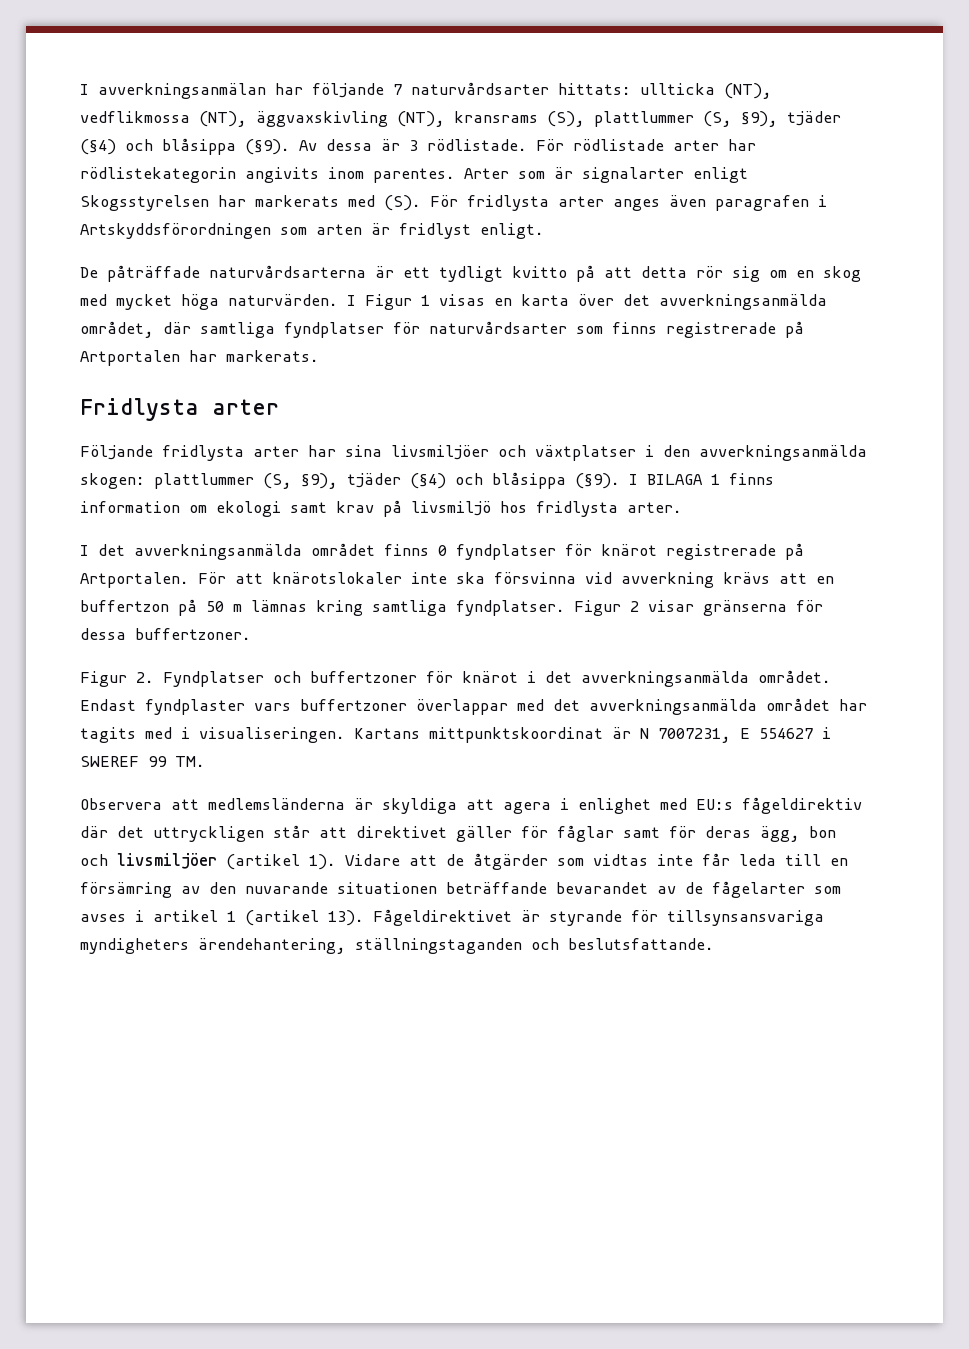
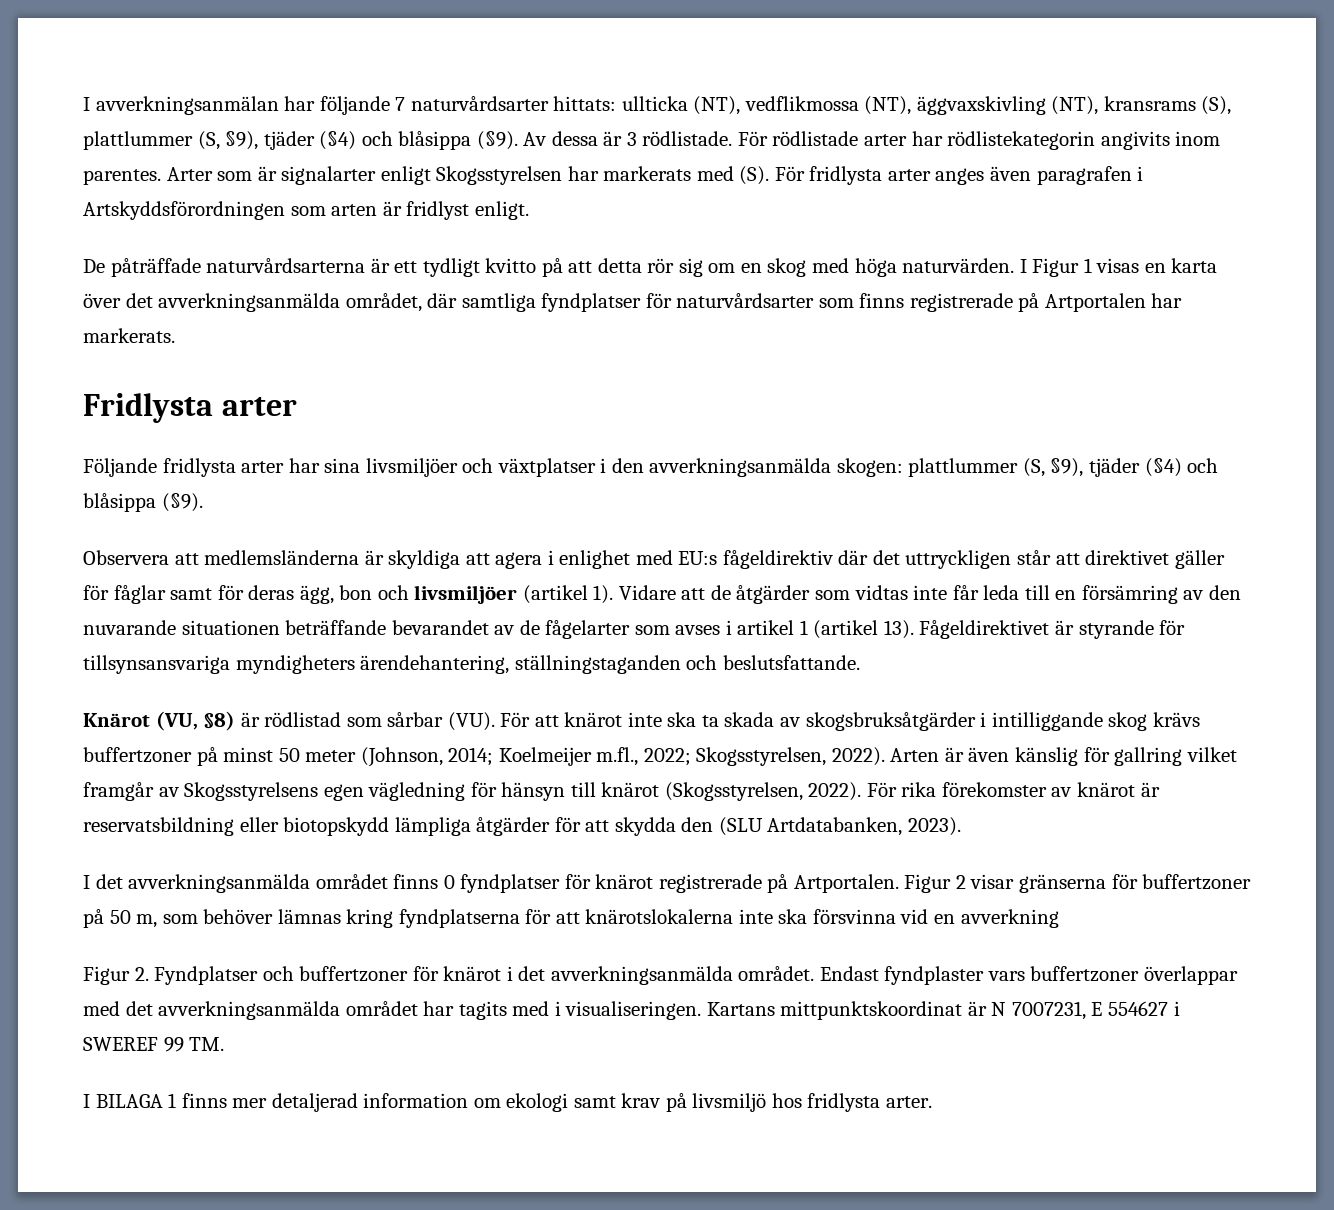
[116,294,172,310] mycket -> (850, 265) none
[629,473,774,485] [80,500,682,517] [80,543,804,560] [80,572,834,588] [80,599,823,616] [80,628,251,640] [80,670,831,687] [80,698,867,715] [80,727,831,743] [80,756,205,767] I BILAGA 1 finns information om ekologi samt krav på livsmiljö hos fridlysta arter. // I det avverkningsanmälda området finns 0 fyndplatser för knärot registrerade på Artportalen. För att knärotslokaler inte ska försvinna vid avverkning krävs att en buffertzon på 50 m lämnas kring samtliga fyndplatser. Figur 2 visar gränserna för dessa buffertzoner. // Figur 2. Fyndplatser och buffertzoner för knärot i det avverkningsanmälda området. Endast fyndplaster vars buffertzoner överlappar med det avverkningsanmälda området har tagits med i visualiseringen. Kartans mittpunktskoordinat är N 7007231, E 554627 i SWEREF 99 TM. -> (203, 502) none
(714, 944) none -> [83,711,1200,731] [83,747,1237,767] [83,782,1160,801] [83,817,961,836] [83,874,1252,893] [83,909,1059,928] [83,966,1239,985] [83,1001,1180,1020] [83,1037,225,1052] [83,1093,933,1112] // Knärot (VU, §8) är rödlistad som sårbar (VU). För att knärot inte ska ta skada av skogsbruksåtgärder i intilliggande skog krävs buffertzoner på minst 50 meter (Johnson, 2014; Koelmeijer m.fl., 2022; Skogsstyrelsen, 2022). Arten är även känslig för gallring vilket framgår av Skogsstyrelsens egen vägledning för hänsyn till knärot (Skogsstyrelsen, 2022). För rika förekomster av knärot är reservatsbildning eller biotopskydd lämpliga åtgärder för att skydda den (SLU Artdatabanken, 2023). // I det avverkningsanmälda området finns 0 fyndplatser för knärot registrerade på Artportalen. Figur 2 visar gränserna för buffertzoner på 50 m, som behöver lämnas kring fyndplatserna för att knärotslokalerna inte ska försvinna vid en avverkning // Figur 2. Fyndplatser och buffertzoner för knärot i det avverkningsanmälda området. Endast fyndplaster vars buffertzoner överlappar med det avverkningsanmälda området har tagits med i visualiseringen. Kartans mittpunktskoordinat är N 7007231, E 554627 i SWEREF 99 TM. // I BILAGA 1 finns mer detaljerad information om ekologi samt krav på livsmiljö hos fridlysta arter.

